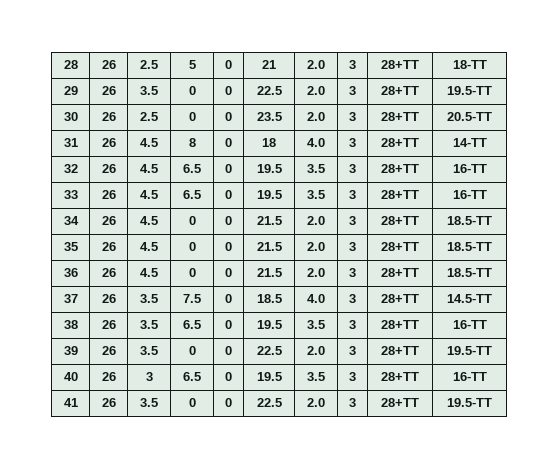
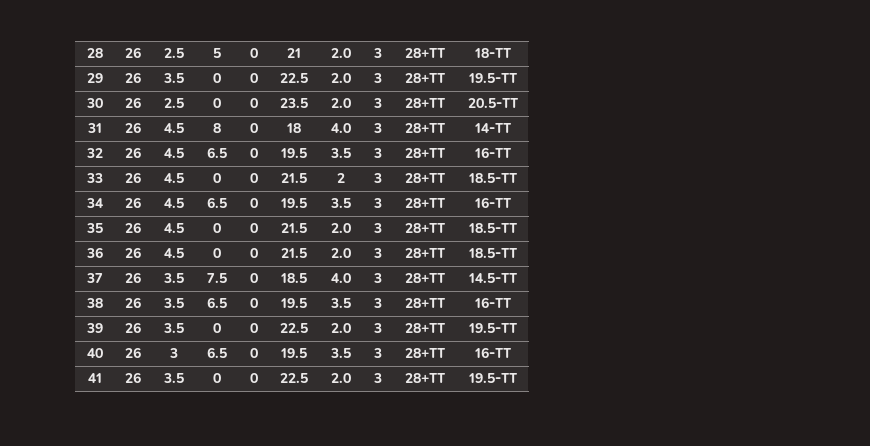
[183,190,201,199] [225,190,232,199] [256,190,282,199] [307,190,325,199] [349,190,356,199] [381,190,419,199] [452,190,487,199] [63,216,79,225] [101,216,116,225] [140,216,158,225] [188,216,196,225] [225,216,232,225] [256,216,282,225] [307,216,325,225] [349,216,356,225] [381,216,419,225] [447,216,492,225] | 6.5 | 0 | 19.5 | 3.5 | 3 | 28+TT | 16-TT // 34 | 26 | 4.5 | 0 | 0 | 21.5 | 2.0 | 3 | 28+TT | 18.5-TT -> [213,173,221,183] [249,173,258,183] [281,173,307,183] [337,173,345,183] [373,173,382,183] [405,173,446,183] [467,173,518,183] [85,198,103,208] [125,197,141,208] [164,198,184,208] [207,197,227,208] [249,198,258,208] [280,198,307,208] [330,198,351,208] [373,198,382,208] [405,198,446,208] [473,197,512,208] | 0 | 0 | 21.5 | 2 | 3 | 28+TT | 18.5-TT // 34 | 26 | 4.5 | 6.5 | 0 | 19.5 | 3.5 | 3 | 28+TT | 16-TT

